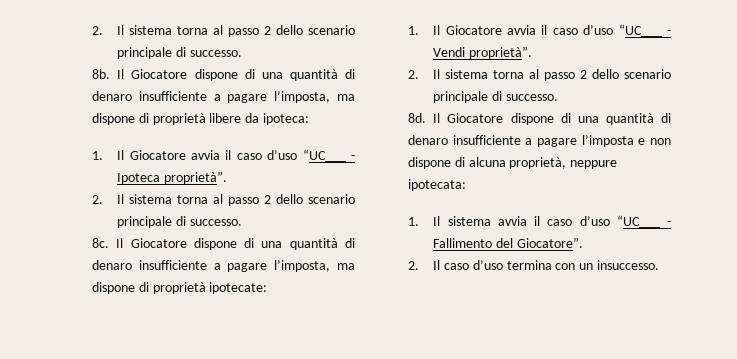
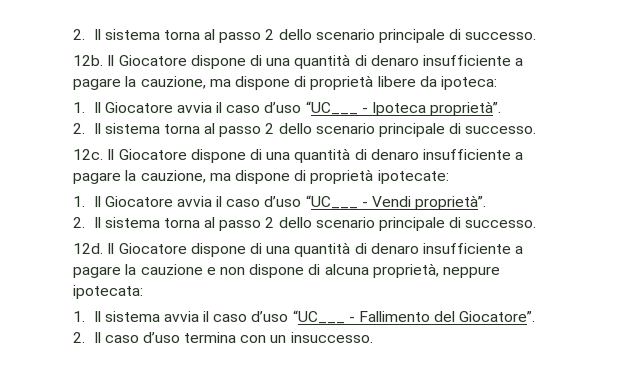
[92,69,111,79] 8b. -> [73,55,104,66] 12b.
[274,91,331,103] l’imposta, -> [125,76,206,89] la cauzione,
[92,238,110,248] 8c. -> [73,149,104,160] 12c.
[274,260,331,272] l’imposta, -> [125,170,206,183] la cauzione,
[408,113,427,123] 8d. -> [73,243,104,254] 12d.
[581,135,634,147] l’imposta -> [125,264,203,275] la cauzione

